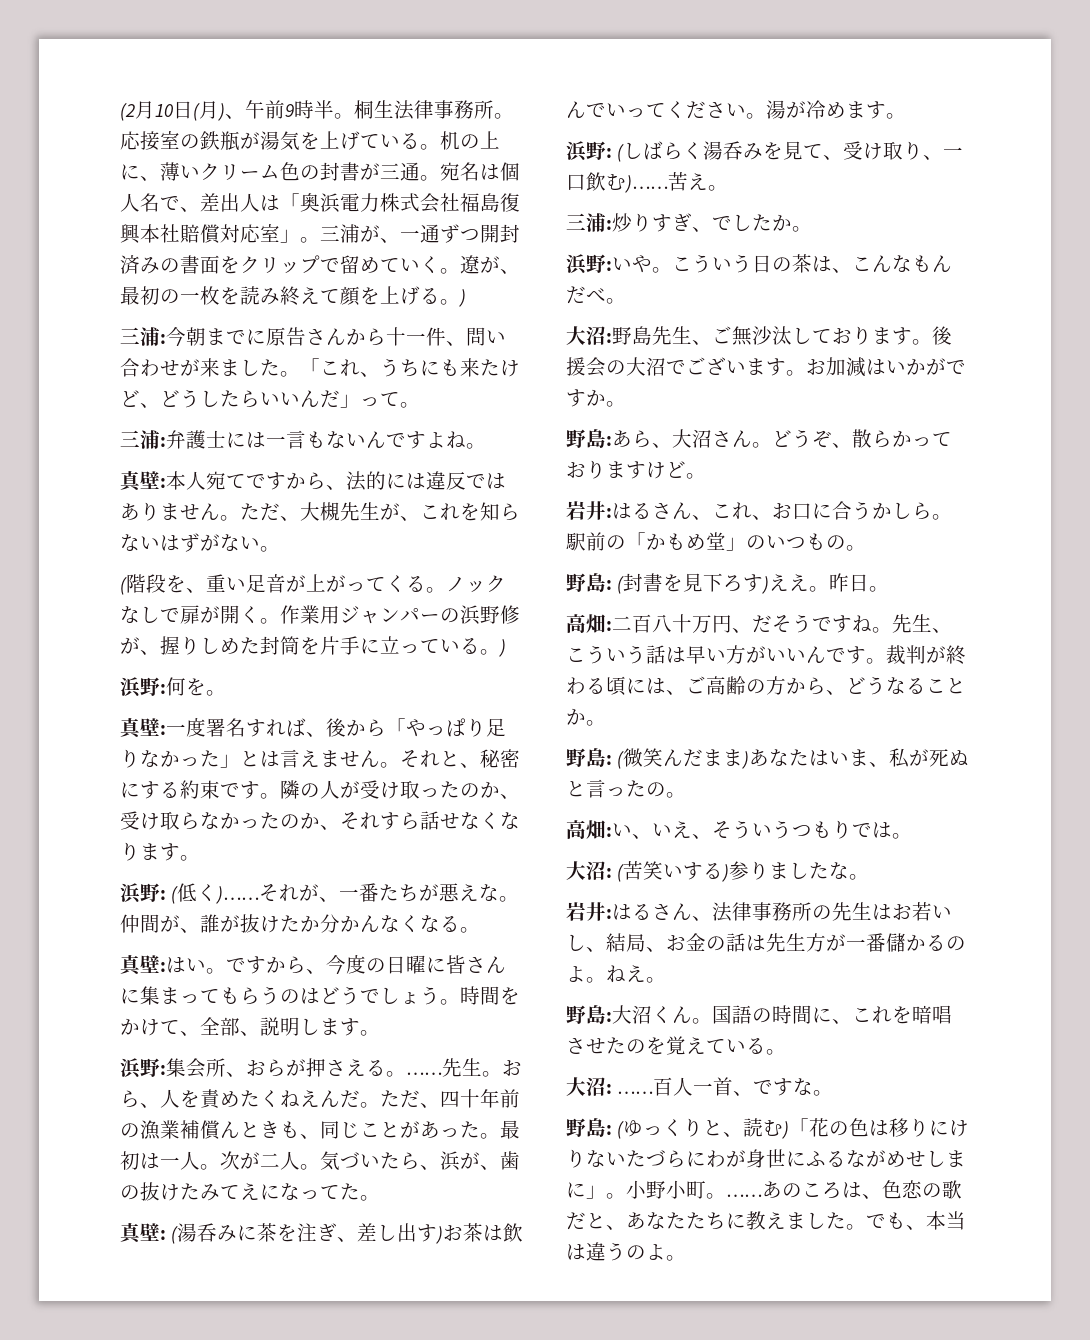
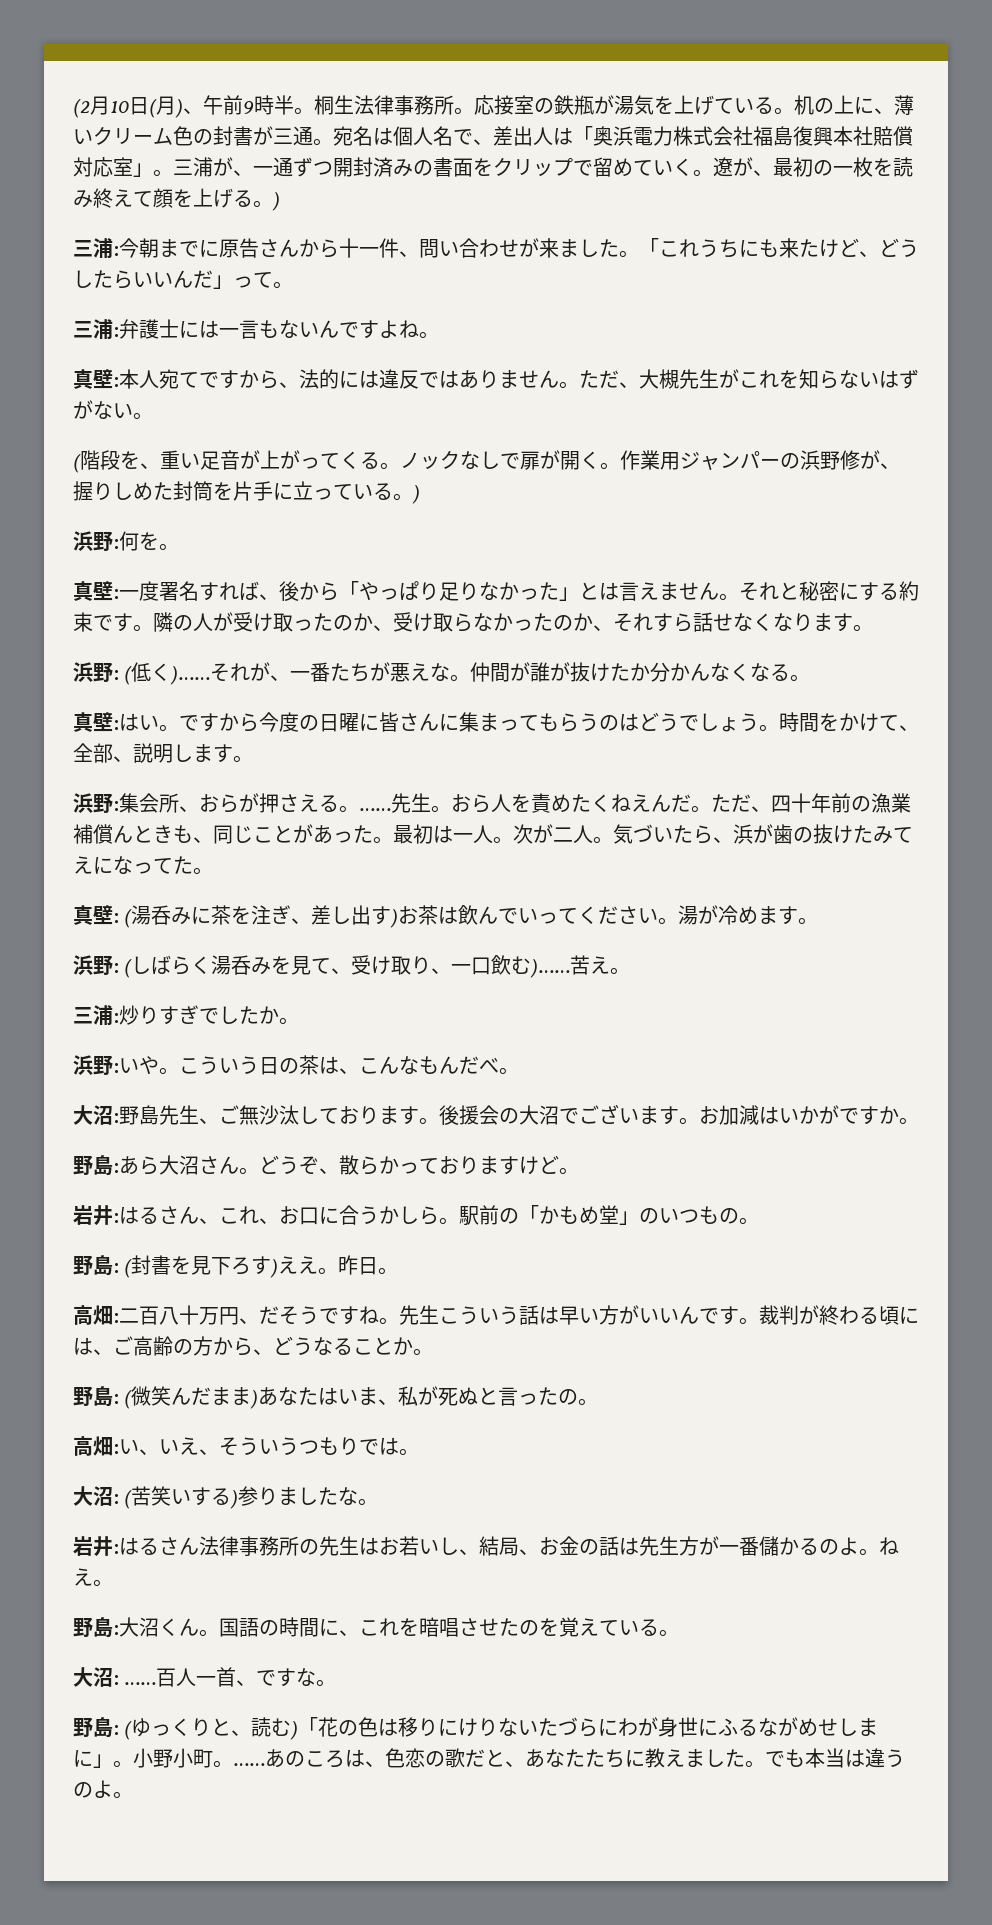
[360,372,380,377] 、 -> (699, 248) none
[400,516,420,521] 、 -> (739, 378) none
[460,763,480,768] 、 -> (799, 591) none
[180,928,200,933] 、 -> (531, 671) none
[306,969,326,974] 、 -> (259, 722) none
[140,1103,160,1108] 、 -> (491, 803) none
[480,1165,500,1170] 、 -> (773, 833) none
[692,227,712,232] 、 -> (199, 1014) none
[652,443,672,448] 、 -> (159, 1165) none
[932,628,952,633] 、 -> (439, 1314) none
[692,916,712,921] 、 -> (199, 1546) none
[906,1225,926,1230] 、 -> (805, 1758) none

